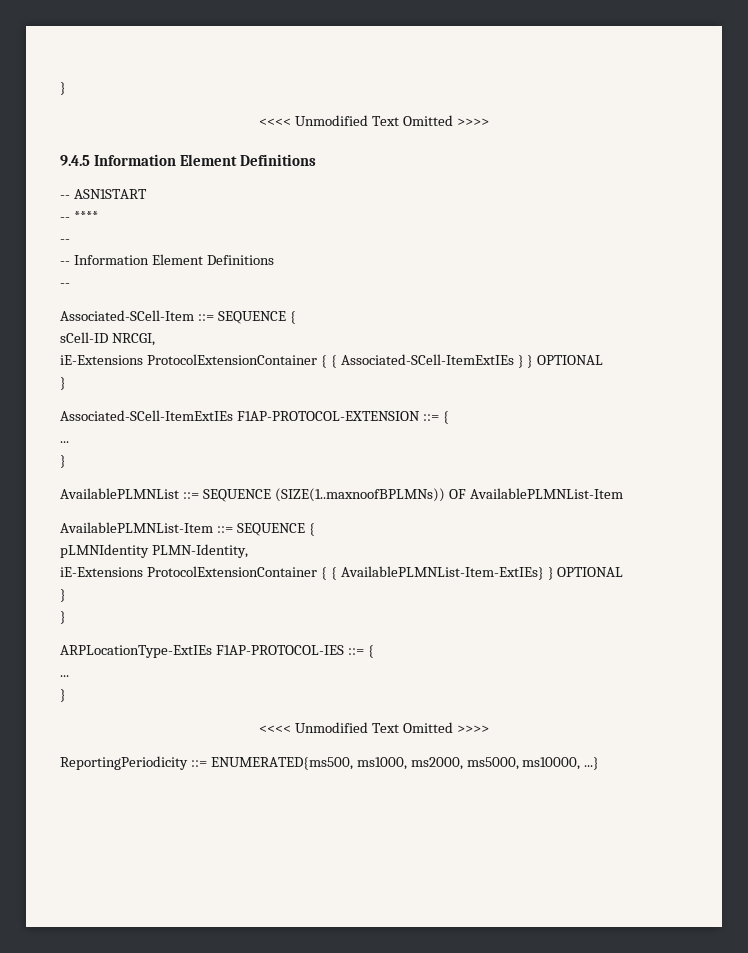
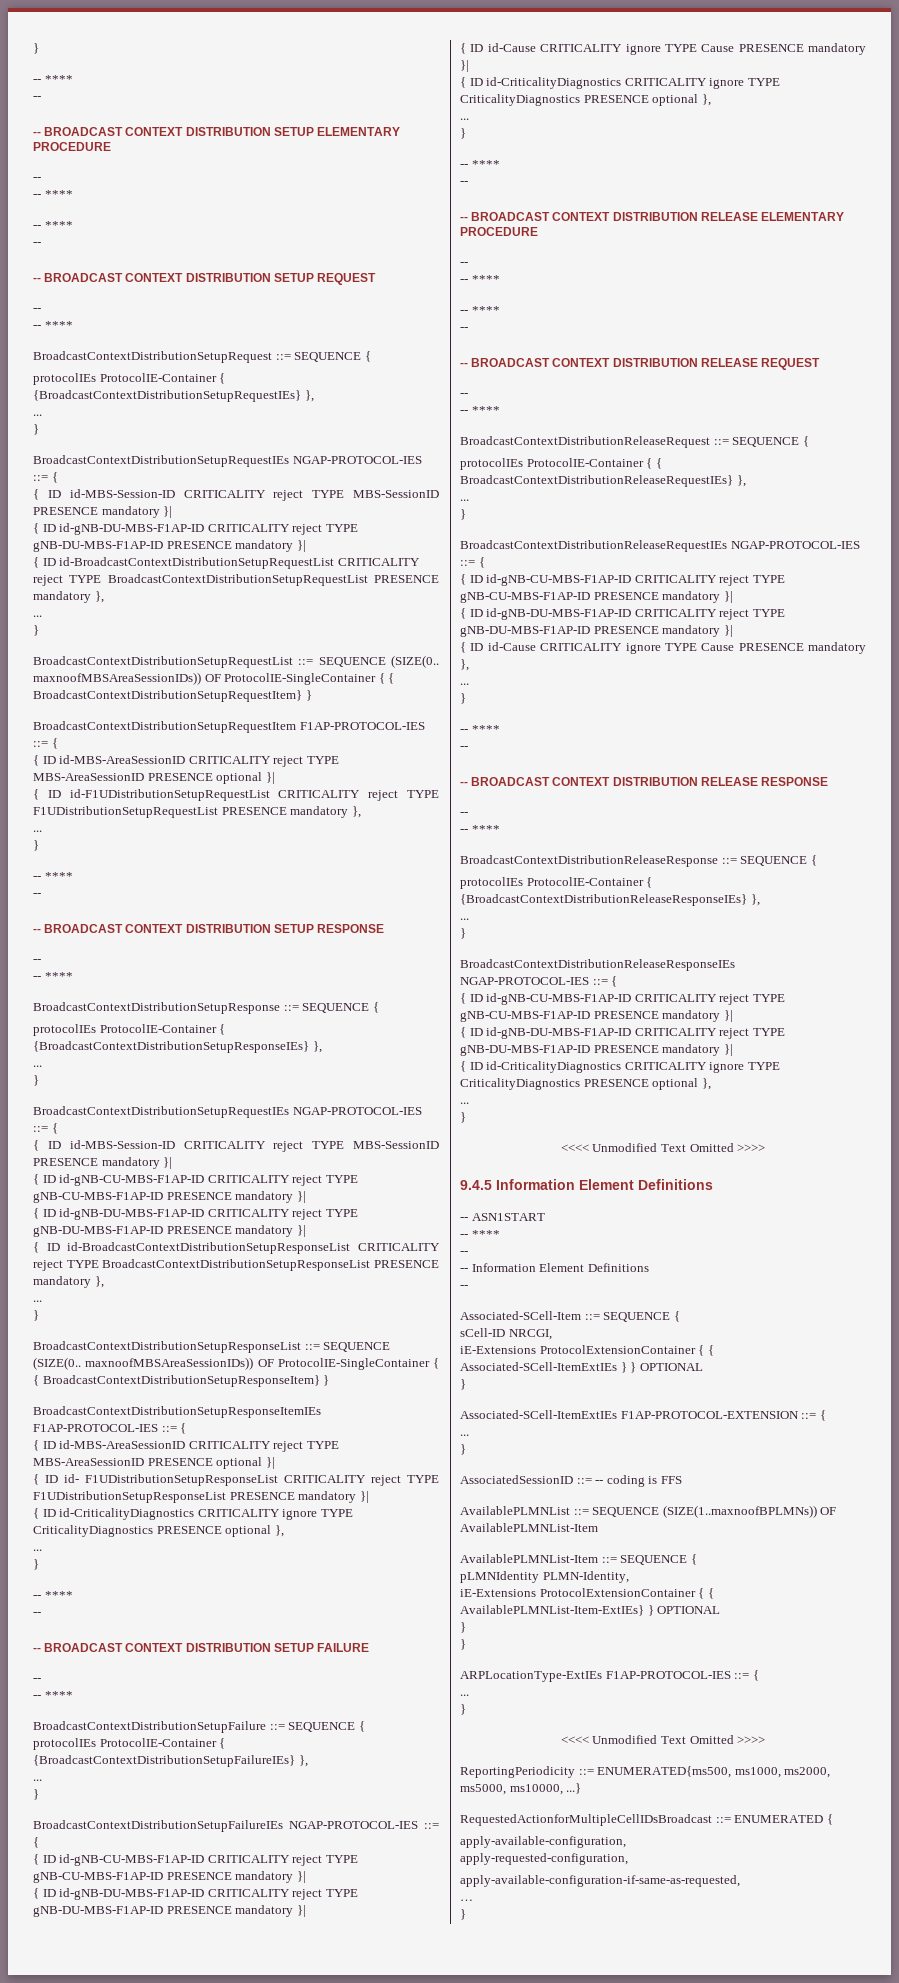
[60,82,66,95] } -> [33,43,39,54] [33,75,73,83] [33,96,41,100] [33,127,401,136] [33,142,111,151] [33,177,41,181] [33,190,73,198] [33,221,73,229] [33,242,41,246] [33,273,377,285] [33,308,41,312] [33,321,73,329] [33,351,371,363] [33,373,226,385] [33,390,314,402] [33,414,42,416] [33,424,39,435] [33,455,422,467] [33,472,58,483] [33,489,439,501] [33,506,173,518] [33,523,358,535] [33,540,306,552] [33,557,420,569] [33,574,439,586] [33,591,104,603] [33,615,42,617] [33,625,39,636] [33,655,439,668] [33,672,395,685] [33,690,312,702] [33,721,425,733] [33,738,58,749] [33,755,339,767] [33,772,275,784] [33,789,439,801] [33,806,361,818] [33,830,42,832] [33,840,39,851] [33,872,73,880] [33,893,41,897] [33,924,385,933] [33,959,41,963] [33,972,73,980] [33,1002,379,1014] [33,1024,226,1036] [33,1041,322,1053] [33,1065,42,1067] [33,1075,39,1086] [33,1106,422,1118] [33,1123,58,1134] [33,1140,439,1152] [33,1157,173,1169] [33,1174,358,1186] [33,1191,306,1203] [33,1208,358,1220] [33,1225,306,1237] [33,1242,441,1254] [33,1259,440,1271] [33,1276,104,1288] [33,1300,42,1302] [33,1310,39,1321] [33,1341,391,1353] [33,1357,439,1370] [33,1375,330,1387] [33,1406,321,1418] [33,1423,187,1434] [33,1440,339,1452] [33,1457,275,1469] [33,1474,439,1486] [33,1491,369,1503] [33,1508,353,1520] [33,1525,284,1537] [33,1549,42,1551] [33,1559,39,1570] [33,1591,73,1599] [33,1612,41,1616] [33,1643,370,1652] [33,1678,41,1682] [33,1691,73,1699] [33,1721,365,1733] [33,1738,226,1750] [33,1755,308,1767] [33,1779,42,1781] [33,1789,39,1800] [33,1820,439,1832] [33,1837,39,1848] [33,1854,358,1866] [33,1871,306,1883] [33,1888,358,1900] [33,1905,306,1917] [460,43,866,55] [460,60,469,72] [460,77,780,89] [460,94,711,106] [460,118,469,120] [460,128,466,139] [460,160,500,168] [460,181,468,185] [460,212,845,221] [460,227,538,236] [460,262,468,266] [460,275,500,283] [460,306,500,314] [460,327,468,331] [460,358,821,370] [460,393,468,397] [460,406,500,414] [460,436,809,448] [460,458,662,470] [460,475,746,487] [460,499,469,501] [460,509,466,520] [460,540,860,552] [460,557,485,568] [460,574,785,586] [460,591,733,603] [460,608,785,620] [460,625,733,637] [460,642,866,654] [460,659,469,671] [460,683,469,685] [460,693,466,704] [460,725,500,733] [460,746,468,750] [460,777,829,786] [460,812,468,816] [460,825,500,833] [460,855,817,867] [460,877,653,889] [460,894,760,906] [460,918,469,920] [460,928,466,939] [460,959,735,971] [460,976,618,987] [460,993,785,1005] [460,1010,733,1022] [460,1027,785,1039] [460,1044,733,1056] [460,1061,780,1073] [460,1078,711,1090] [460,1102,469,1104] [460,1112,466,1123] } // -- **** // -- // -- BROADCAST CONTEXT DISTRIBUTION SETUP ELEMENTARY PROCEDURE // -- // -- **** // -- **** // -- // -- BROADCAST CONTEXT DISTRIBUTION SETUP REQUEST // -- // -- **** // BroadcastContextDistributionSetupRequest ::= SEQUENCE { // protocolIEs ProtocolIE-Container { {BroadcastContextDistributionSetupRequestIEs} }, // ... // } // BroadcastContextDistributionSetupRequestIEs NGAP-PROTOCOL-IES ::= { // { ID id-MBS-Session-ID CRITICALITY reject TYPE MBS-SessionID PRESENCE mandatory }| // { ID id-gNB-DU-MBS-F1AP-ID CRITICALITY reject TYPE gNB-DU-MBS-F1AP-ID PRESENCE mandatory }| // { ID id-BroadcastContextDistributionSetupRequestList CRITICALITY reject TYPE BroadcastContextDistributionSetupRequestList PRESENCE mandatory }, // ... // } // BroadcastContextDistributionSetupRequestList ::= SEQUENCE (SIZE(0.. maxnoofMBSAreaSessionIDs)) OF ProtocolIE-SingleContainer { { BroadcastContextDistributionSetupRequestItem} } // BroadcastContextDistributionSetupRequestItem F1AP-PROTOCOL-IES ::= { // { ID id-MBS-AreaSessionID CRITICALITY reject TYPE MBS-AreaSessionID PRESENCE optional }| // { ID id-F1UDistributionSetupRequestList CRITICALITY reject TYPE F1UDistributionSetupRequestList PRESENCE mandatory }, // ... // } // -- **** // -- // -- BROADCAST CONTEXT DISTRIBUTION SETUP RESPONSE // -- // -- **** // BroadcastContextDistributionSetupResponse ::= SEQUENCE { // protocolIEs ProtocolIE-Container { {BroadcastContextDistributionSetupResponseIEs} }, // ... // } // BroadcastContextDistributionSetupRequestIEs NGAP-PROTOCOL-IES ::= { // { ID id-MBS-Session-ID CRITICALITY reject TYPE MBS-SessionID PRESENCE mandatory }| // { ID id-gNB-CU-MBS-F1AP-ID CRITICALITY reject TYPE gNB-CU-MBS-F1AP-ID PRESENCE mandatory }| // { ID id-gNB-DU-MBS-F1AP-ID CRITICALITY reject TYPE gNB-DU-MBS-F1AP-ID PRESENCE mandatory }| // { ID id-BroadcastContextDistributionSetupResponseList CRITICALITY reject TYPE BroadcastContextDistributionSetupResponseList PRESENCE mandatory }, // ... // } // BroadcastContextDistributionSetupResponseList ::= SEQUENCE (SIZE(0.. maxnoofMBSAreaSessionIDs)) OF ProtocolIE-SingleContainer { { BroadcastContextDistributionSetupResponseItem} } // BroadcastContextDistributionSetupResponseItemIEs F1AP-PROTOCOL-IES ::= { // { ID id-MBS-AreaSessionID CRITICALITY reject TYPE MBS-AreaSessionID PRESENCE optional }| // { ID id- F1UDistributionSetupResponseList CRITICALITY reject TYPE F1UDistributionSetupResponseList PRESENCE mandatory }| // { ID id-CriticalityDiagnostics CRITICALITY ignore TYPE CriticalityDiagnostics PRESENCE optional }, // ... // } // -- **** // -- // -- BROADCAST CONTEXT DISTRIBUTION SETUP FAILURE // -- // -- **** // BroadcastContextDistributionSetupFailure ::= SEQUENCE { // protocolIEs ProtocolIE-Container { {BroadcastContextDistributionSetupFailureIEs} }, // ... // } // BroadcastContextDistributionSetupFailureIEs NGAP-PROTOCOL-IES ::= { // { ID id-gNB-CU-MBS-F1AP-ID CRITICALITY reject TYPE gNB-CU-MBS-F1AP-ID PRESENCE mandatory }| // { ID id-gNB-DU-MBS-F1AP-ID CRITICALITY reject TYPE gNB-DU-MBS-F1AP-ID PRESENCE mandatory }| // { ID id-Cause CRITICALITY ignore TYPE Cause PRESENCE mandatory }| // { ID id-CriticalityDiagnostics CRITICALITY ignore TYPE CriticalityDiagnostics PRESENCE optional }, // ... // } // -- **** // -- // -- BROADCAST CONTEXT DISTRIBUTION RELEASE ELEMENTARY PROCEDURE // -- // -- **** // -- **** // -- // -- BROADCAST CONTEXT DISTRIBUTION RELEASE REQUEST // -- // -- **** // BroadcastContextDistributionReleaseRequest ::= SEQUENCE { // protocolIEs ProtocolIE-Container { { BroadcastContextDistributionReleaseRequestIEs} }, // ... // } // BroadcastContextDistributionReleaseRequestIEs NGAP-PROTOCOL-IES ::= { // { ID id-gNB-CU-MBS-F1AP-ID CRITICALITY reject TYPE gNB-CU-MBS-F1AP-ID PRESENCE mandatory }| // { ID id-gNB-DU-MBS-F1AP-ID CRITICALITY reject TYPE gNB-DU-MBS-F1AP-ID PRESENCE mandatory }| // { ID id-Cause CRITICALITY ignore TYPE Cause PRESENCE mandatory }, // ... // } // -- **** // -- // -- BROADCAST CONTEXT DISTRIBUTION RELEASE RESPONSE // -- // -- **** // BroadcastContextDistributionReleaseResponse ::= SEQUENCE { // protocolIEs ProtocolIE-Container { {BroadcastContextDistributionReleaseResponseIEs} }, // ... // } // BroadcastContextDistributionReleaseResponseIEs NGAP-PROTOCOL-IES ::= { // { ID id-gNB-CU-MBS-F1AP-ID CRITICALITY reject TYPE gNB-CU-MBS-F1AP-ID PRESENCE mandatory }| // { ID id-gNB-DU-MBS-F1AP-ID CRITICALITY reject TYPE gNB-DU-MBS-F1AP-ID PRESENCE mandatory }| // { ID id-CriticalityDiagnostics CRITICALITY ignore TYPE CriticalityDiagnostics PRESENCE optional }, // ... // }
(66, 461) none -> [460,1475,682,1487] // AssociatedSessionID ::= -- coding is FFS
(600, 763) none -> [460,1814,833,1826] [460,1836,626,1848] [460,1853,628,1865] [460,1875,740,1887] [460,1899,473,1901] [460,1909,466,1920] // RequestedActionforMultipleCellIDsBroadcast ::= ENUMERATED { // apply-available-configuration, // apply-requested-configuration, // apply-available-configuration-if-same-as-requested, // … // }

